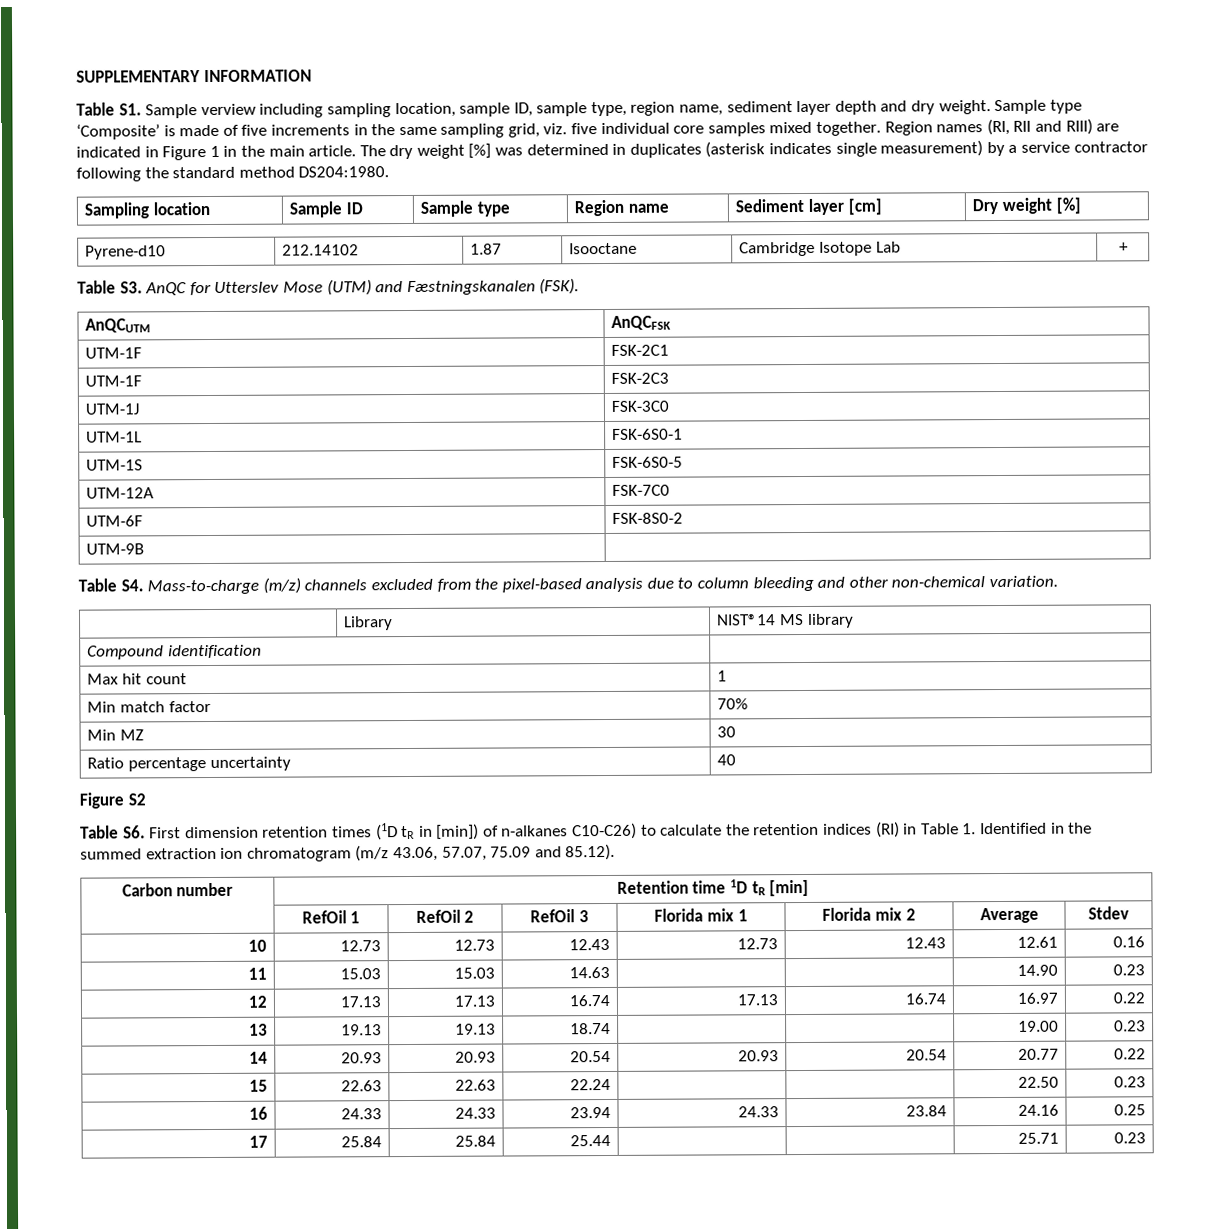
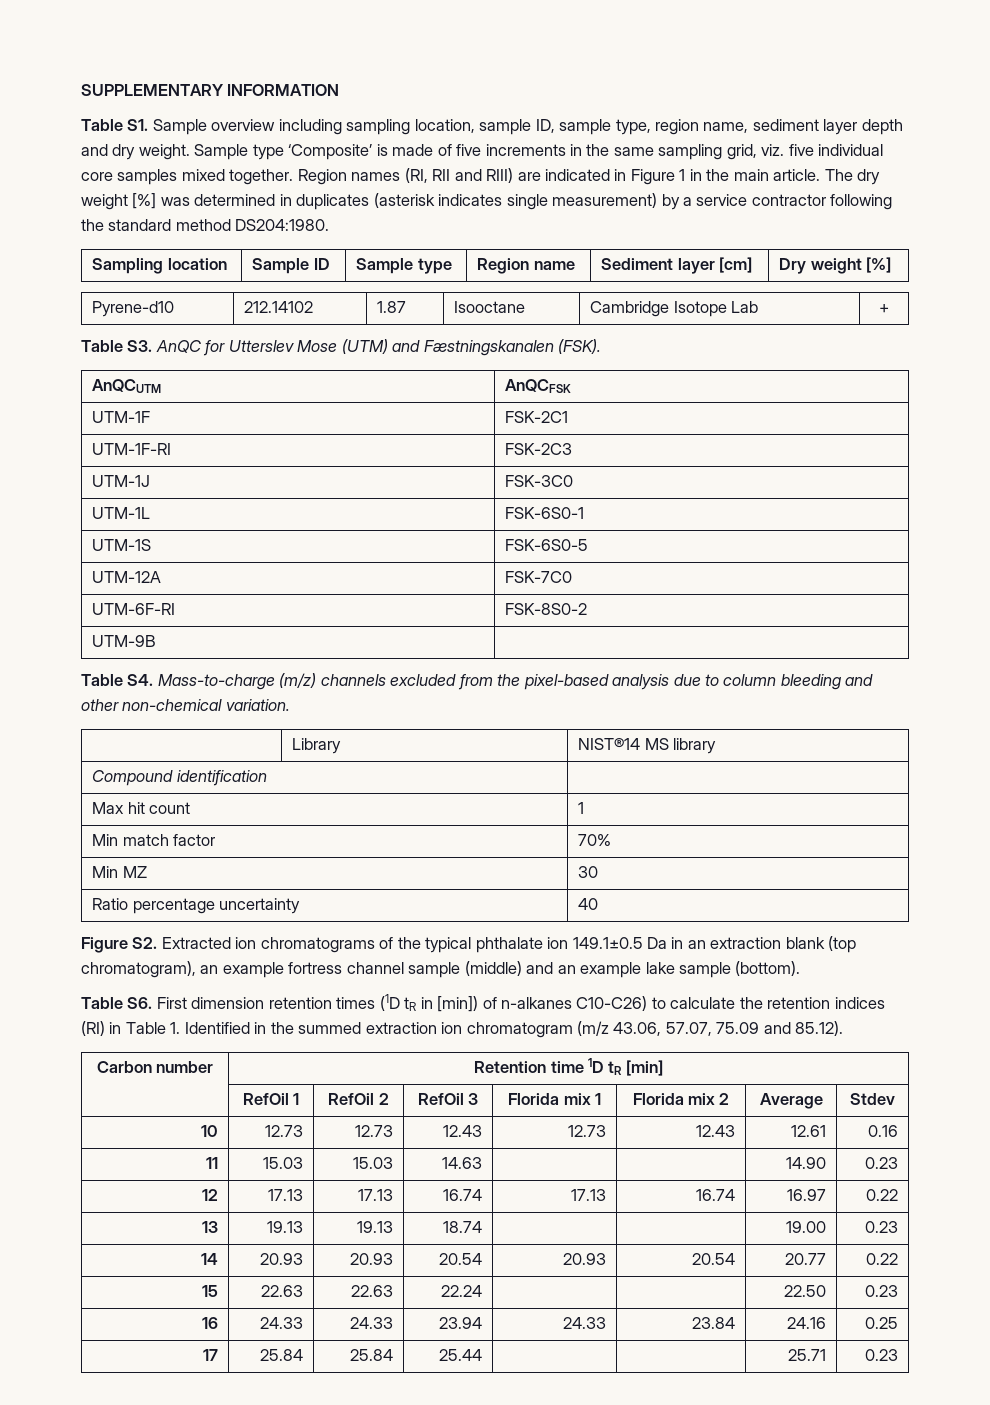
[200,103,256,116] verview -> [211,119,276,131] overview
[85,375,143,387] UTM-1F -> [92,443,172,455] UTM-1F-RI
[86,515,144,527] UTM-6F -> [92,603,176,615] UTM-6F-RI
[127,793,146,806] S2 -> [132,936,857,953] [81,961,801,978] S2. Extracted ion chromatograms of the typical phthalate ion 149.1±0.5 Da in an extraction blank (top chromatogram), an example fortress channel sample (middle) and an example lake sample (bottom).

